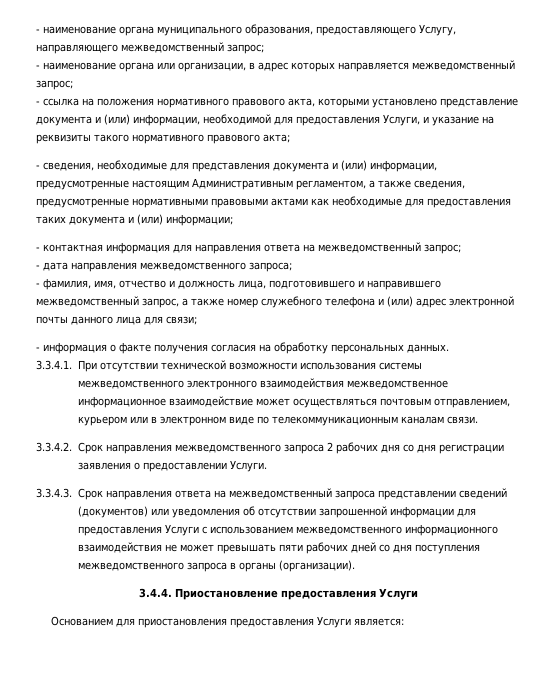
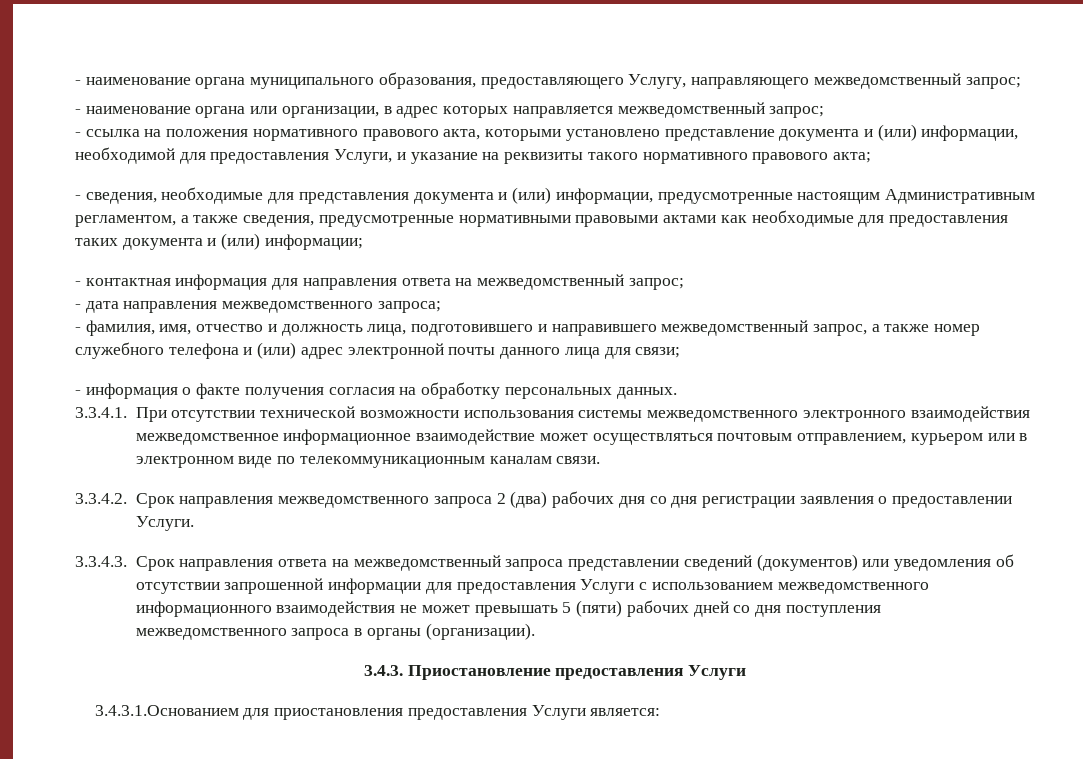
(333, 446) none -> [510,491,548,508] (два)
[278,544,303,551] пяти -> [562,600,623,617] 5 (пяти)
[138,588,172,598] 3.4.4. -> [363,665,403,676] 3.4.3.
[51,616,114,626] Основанием -> [94,705,239,716] 3.4.3.1.Основанием

